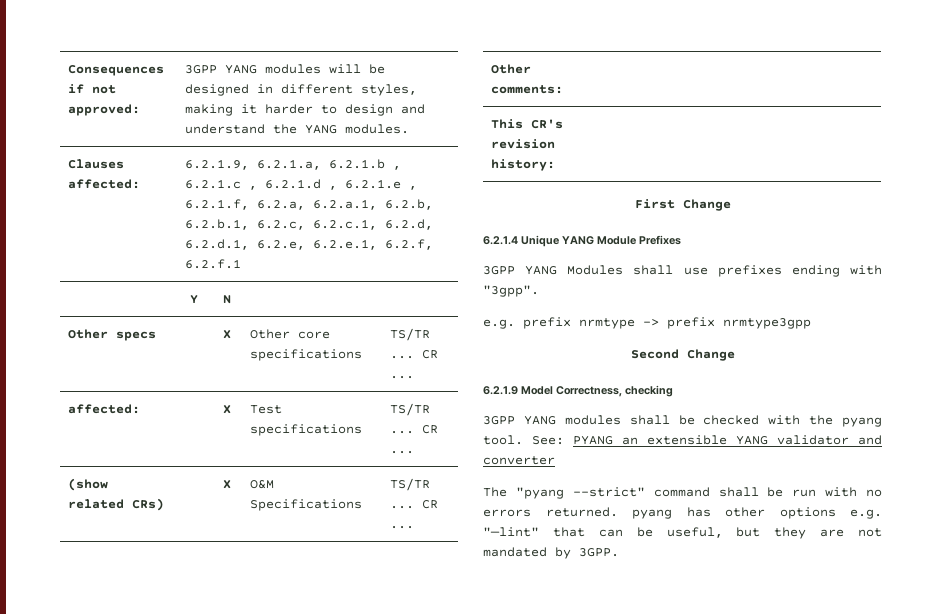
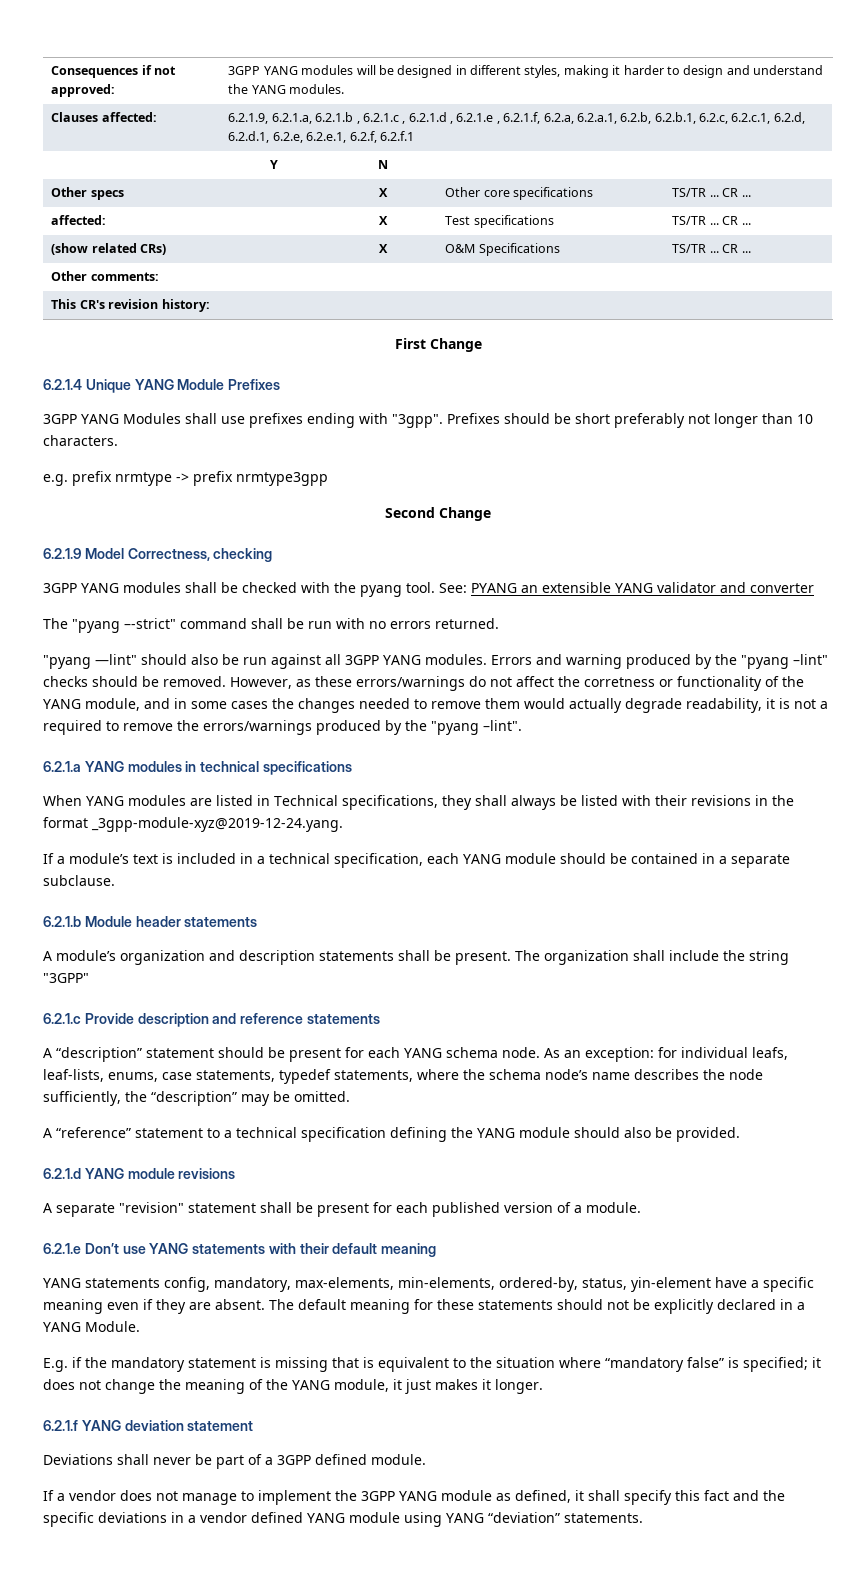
(539, 291) none -> [447,413,813,428] [43,435,118,446] Prefixes should be short preferably not longer than 10 characters.
[632,507,882,519] [483,527,882,539] [483,547,619,559] pyang has other options e.g. "—lint" that can be useful, but they are not mandated by 3GPP. -> [43,654,828,669] [43,676,804,691] [43,698,828,713] [43,720,522,735] [43,761,352,775] [43,795,794,810] [43,817,343,832] [43,853,790,868] [43,875,115,886] [43,916,258,927] [43,950,789,965] [43,973,89,983] [43,1013,380,1027] [43,1047,788,1062] [43,1069,763,1084] [43,1091,350,1106] [43,1127,740,1142] [43,1168,236,1179] [43,1202,641,1217] [43,1243,437,1257] [43,1277,814,1292] [43,1299,805,1314] [43,1321,140,1332] [43,1357,821,1372] [43,1379,543,1394] [43,1420,254,1431] [43,1454,426,1469] [43,1490,785,1505] [43,1512,643,1527] // "pyang —lint" should also be run against all 3GPP YANG modules. Errors and warning produced by the "pyang –lint" checks should be removed. However, as these errors/warnings do not affect the corretness or functionality of the YANG module, and in some cases the changes needed to remove them would actually degrade readability, it is not a required to remove the errors/warnings produced by the "pyang –lint". // 6.2.1.a YANG modules in technical specifications // When YANG modules are listed in Technical specifications, they shall always be listed with their revisions in the format _3gpp-module-xyz@2019-12-24.yang. // If a module’s text is included in a technical specification, each YANG module should be contained in a separate subclause. // 6.2.1.b Module header statements // A module’s organization and description statements shall be present. The organization shall include the string "3GPP" // 6.2.1.c Provide description and reference statements // A “description” statement should be present for each YANG schema node. As an exception: for individual leafs, leaf-lists, enums, case statements, typedef statements, where the schema node’s name describes the node sufficiently, the “description” may be omitted. // A “reference” statement to a technical specification defining the YANG module should also be provided. // 6.2.1.d YANG module revisions // A separate "revision" statement shall be present for each published version of a module. // 6.2.1.e Don’t use YANG statements with their default meaning // YANG statements config, mandatory, max-elements, min-elements, ordered-by, status, yin-element have a specific meaning even if they are absent. The default meaning for these statements should not be explicitly declared in a YANG Module. // E.g. if the mandatory statement is missing that is equivalent to the situation where “mandatory false” is specified; it does not change the meaning of the YANG module, it just makes it longer. // 6.2.1.f YANG deviation statement // Deviations shall never be part of a 3GPP defined module. // If a vendor does not manage to implement the 3GPP YANG module as defined, it shall specify this fact and the specific deviations in a vendor defined YANG module using YANG “deviation” statements.

